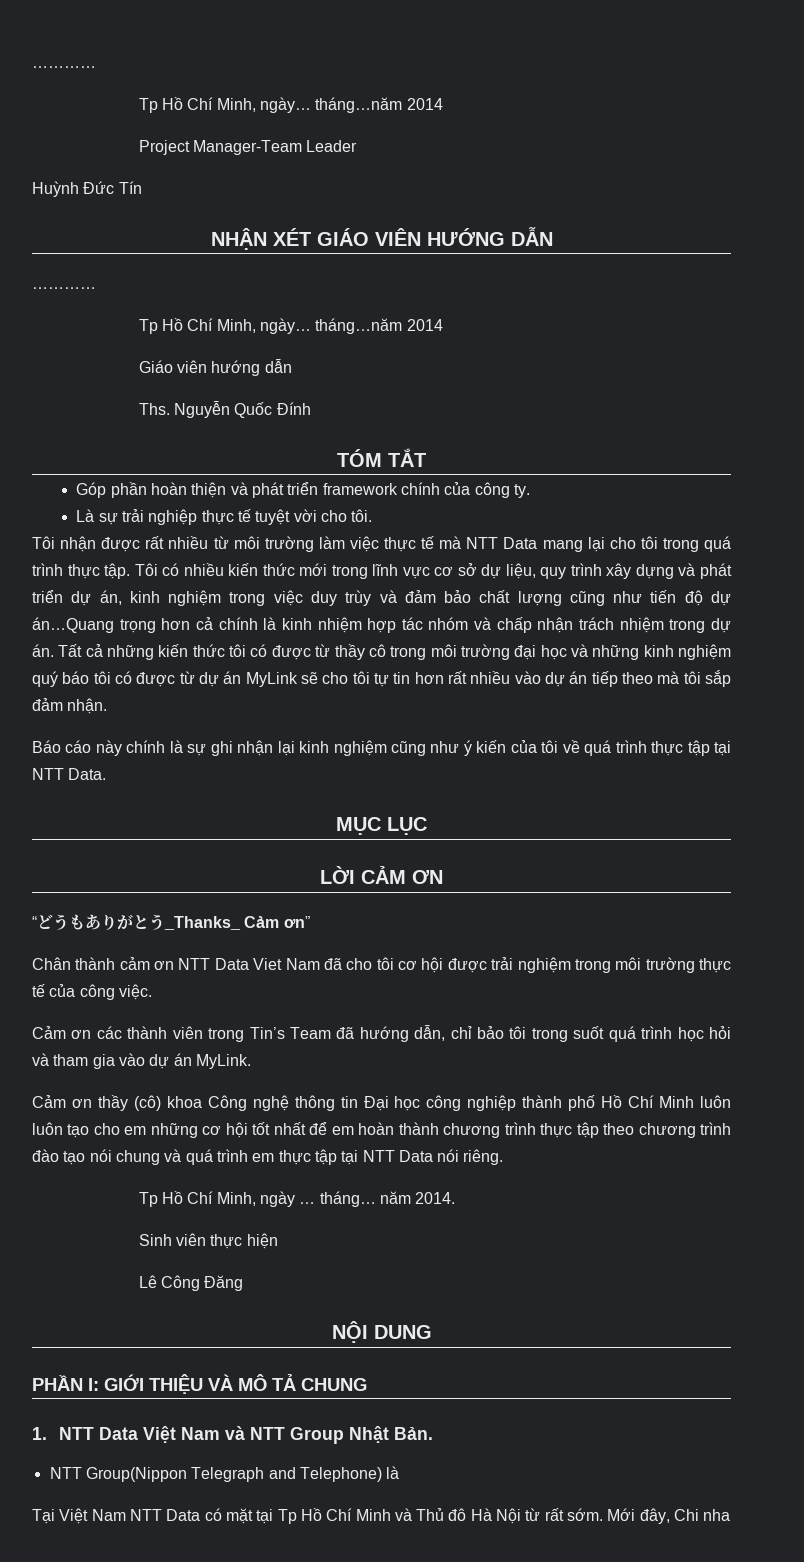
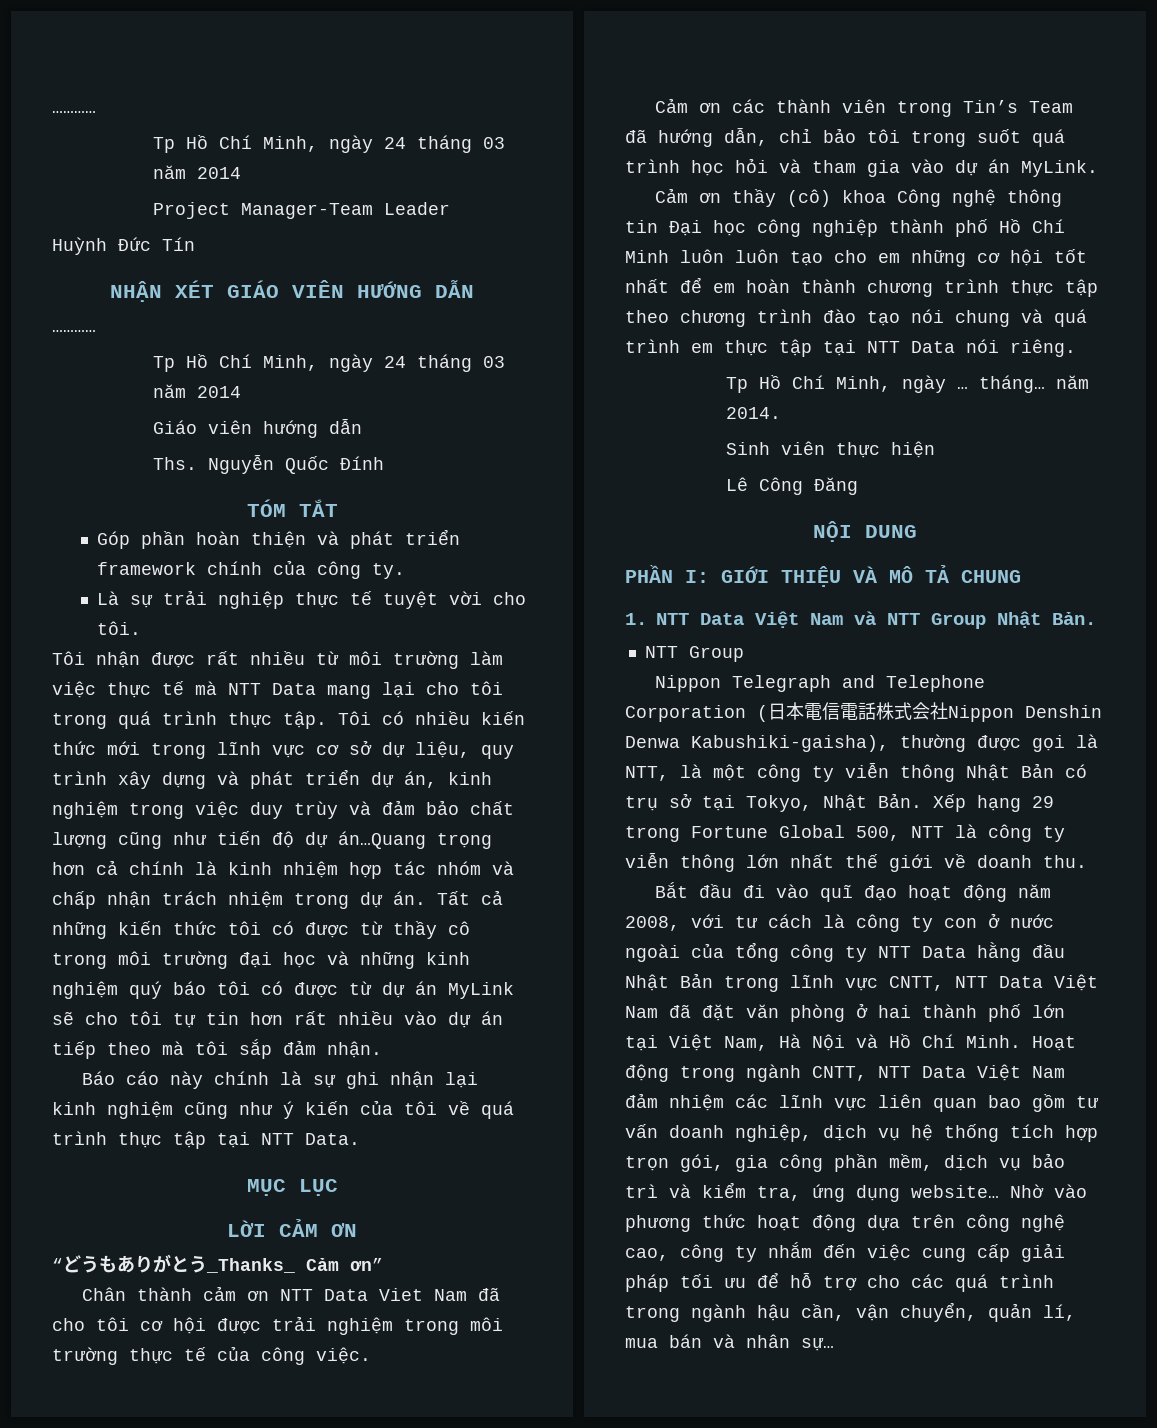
[32,66,96,68] [138,97,403,113] ………… // Tp Hồ Chí Minh, ngày… tháng…năm -> [52,111,96,113] [152,135,505,153] [152,165,186,179] ………… // Tp Hồ Chí Minh, ngày 24 tháng 03 năm
[260,318,403,334] ngày… tháng…năm -> [328,354,505,372] [152,384,186,398] ngày 24 tháng 03 năm
[85,1466,400,1482] [32,1508,731,1524] Group(Nippon Telegraph and Telephone) là // Tại Việt Nam NTT Data có mặt tại Tp Hồ Chí Minh và Thủ đô Hà Nội từ rất sớm. Mới đây, Chi nha -> [688,646,744,662] [655,675,986,692] [625,702,1102,722] [625,734,1098,752] [625,762,1087,782] [625,793,1054,812] [625,824,1065,842] [625,852,1087,872] [655,882,1052,902] [625,913,1054,932] [625,942,1065,962] [625,973,1098,992] [625,1003,1065,1022] [625,1034,1076,1051] [625,1064,1065,1082] [625,1093,1099,1112] [625,1124,1098,1142] [625,1153,1065,1172] [625,1182,1087,1202] [625,1214,1065,1232] [625,1242,1065,1262] [625,1272,1054,1292] [625,1302,1076,1322] [625,1334,834,1351] Group // Nippon Telegraph and Telephone Corporation (日本電信電話株式会社Nippon Denshin Denwa Kabushiki-gaisha), thường được gọi là NTT, là một công ty viễn thông Nhật Bản có trụ sở tại Tokyo, Nhật Bản. Xếp hạng 29 trong Fortune Global 500, NTT là công ty viễn thông lớn nhất thế giới về doanh thu. // Bắt đầu đi vào quĩ đạo hoạt động năm 2008, với tư cách là công ty con ở nước ngoài của tổng công ty NTT Data hằng đầu Nhật Bản trong lĩnh vực CNTT, NTT Data Việt Nam đã đặt văn phòng ở hai thành phố lớn tại Việt Nam, Hà Nội và Hồ Chí Minh. Hoạt động trong ngành CNTT, NTT Data Việt Nam đảm nhiệm các lĩnh vực liên quan bao gồm tư vấn doanh nghiệp, dịch vụ hệ thống tích hợp trọn gói, gia công phần mềm, dịch vụ bảo trì và kiểm tra, ứng dụng website… Nhờ vào phương thức hoạt động dựa trên công nghệ cao, công ty nhắm đến việc cung cấp giải pháp tối ưu để hỗ trợ cho các quá trình trong ngành hậu cần, vận chuyển, quản lí, mua bán và nhân sự…

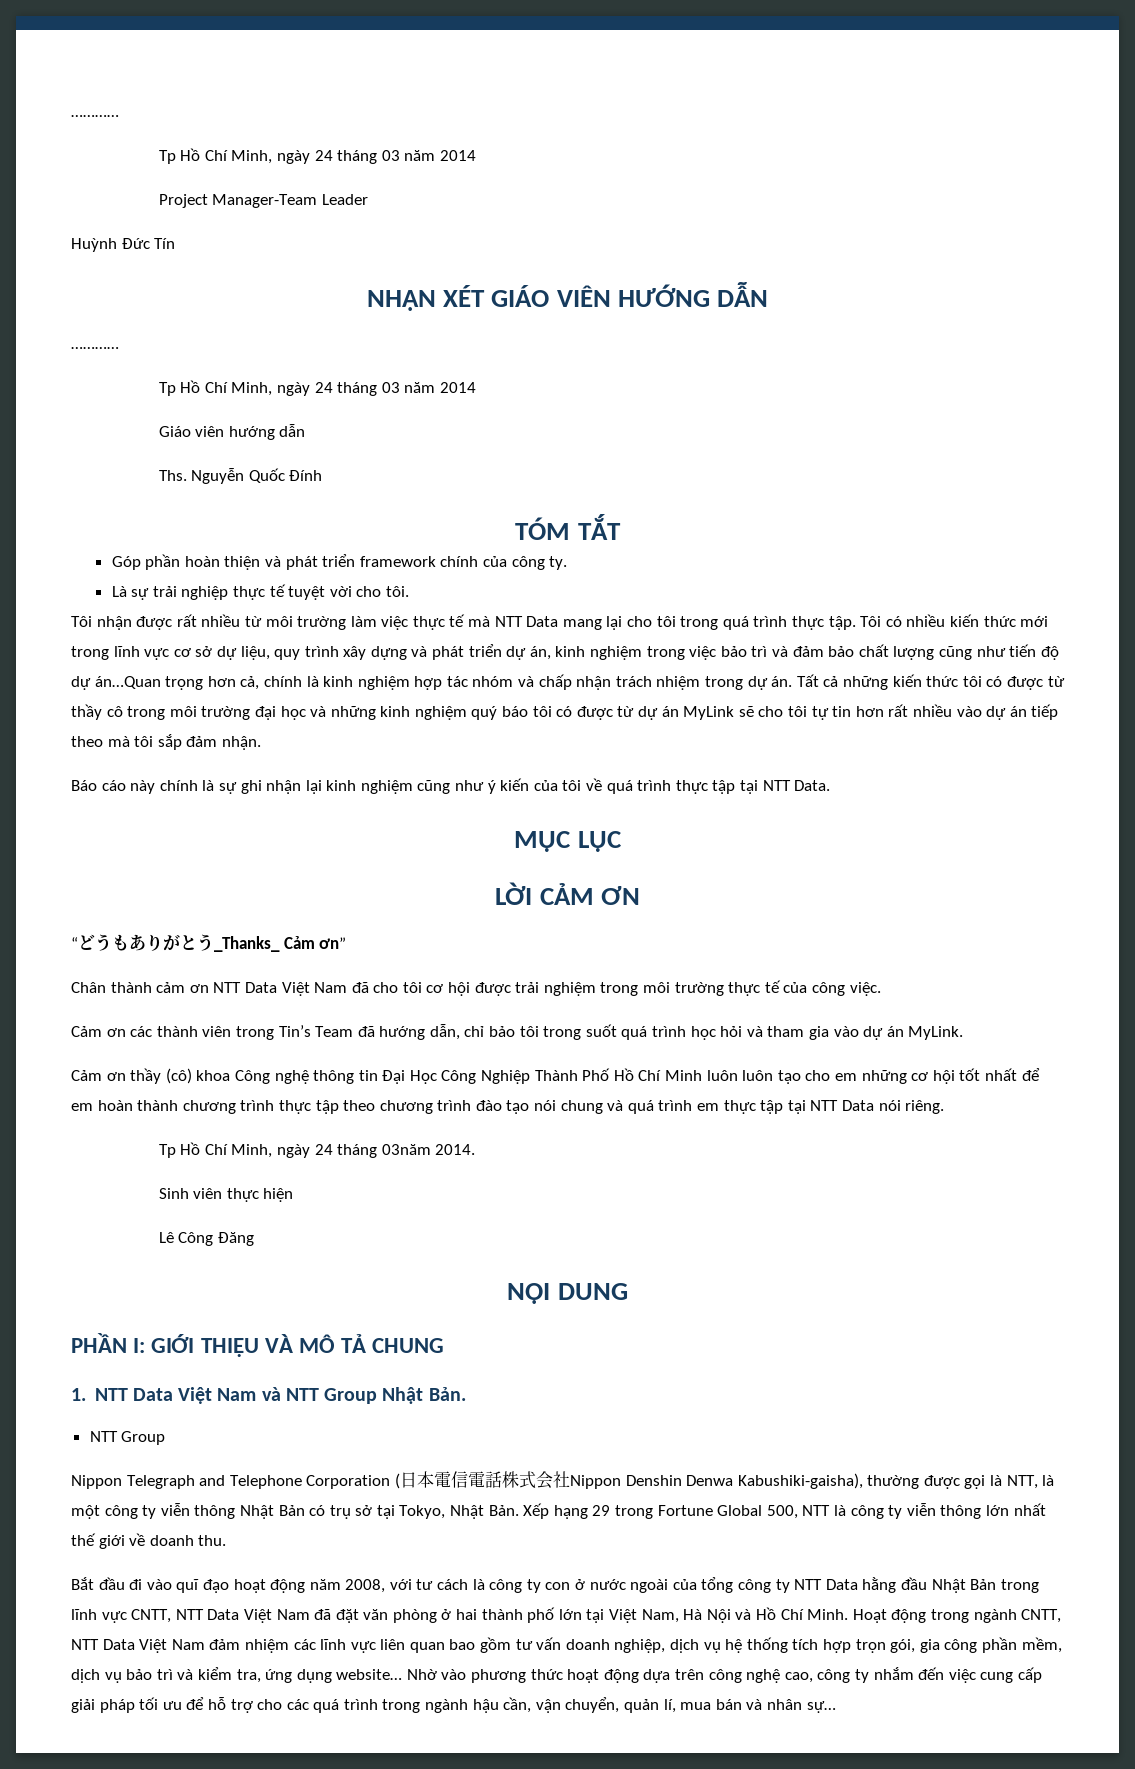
[250,801,338,819] duy trùy -> [720,646,768,657] bảo trì
[338,831,426,849] án…Quang -> [94,676,161,689] án…Quan
[96,860,118,875] cả -> [240,676,260,690] cả,
[283,861,338,878] nhiệm -> [357,676,410,690] nghiệm
[379,1288,424,1301] Viet -> [281,982,310,996] Việt
[713,219,988,237] học công nghiệp thành phố -> [409,1068,611,1084] Học Công Nghiệp Thành Phố
[956,375,1089,393] … tháng… năm -> [314,1144,431,1158] 24 tháng 03năm

